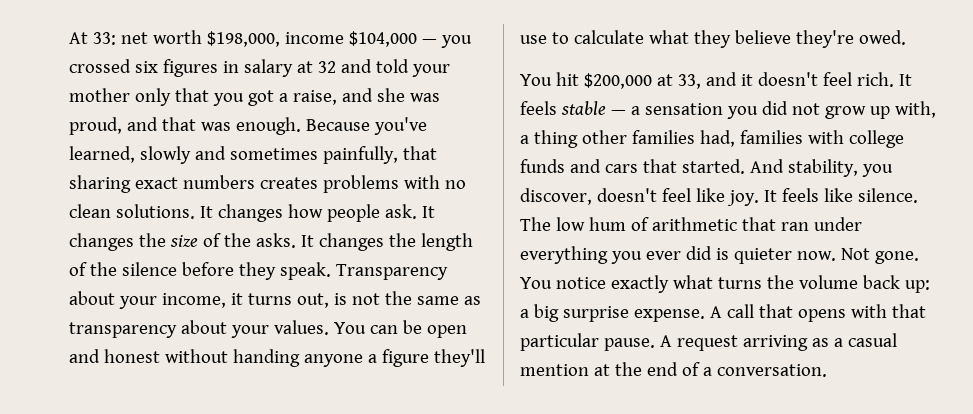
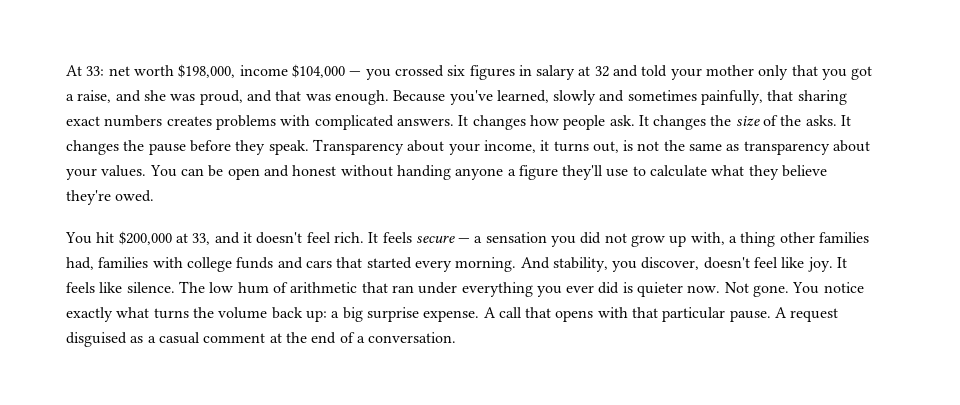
[444,180,466,189] [69,204,195,219] no clean solutions. -> [314,115,454,130] complicated answers.
[420,233,473,251] [69,262,177,276] length of the silence -> [148,143,186,155] pause
[560,101,606,115] stable -> [415,235,455,243] secure
[681,159,745,174] started. -> [366,257,517,272] started every morning.
[742,335,808,351] arriving -> [66,332,127,347] disguised
[520,364,589,376] mention -> [203,333,266,343] comment

